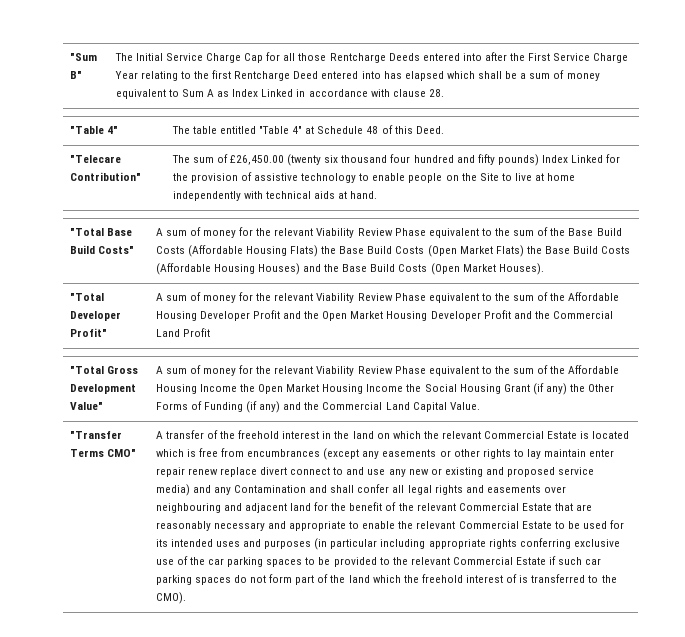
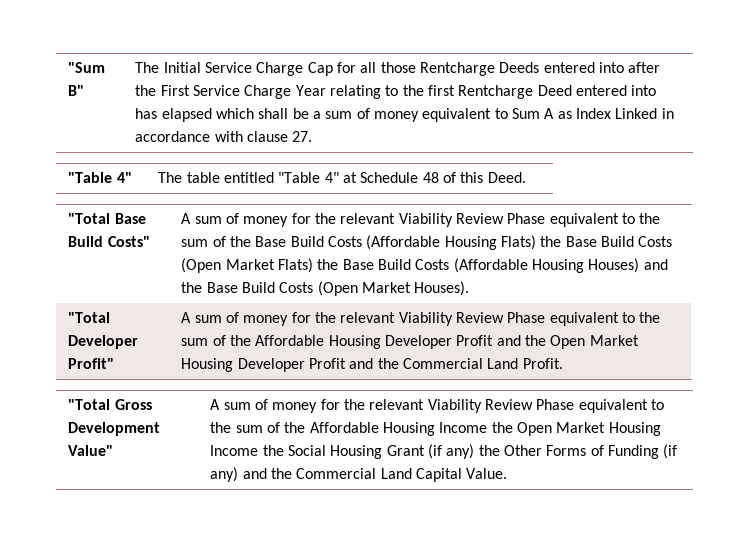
[428,89,444,97] 28. -> [292,131,313,142] 27.
[69,155,121,163] [69,172,141,181] [171,154,621,166] [172,172,576,183] [172,191,378,201] // "Telecare Contribution" | The sum of £26,450.00 (twenty six thousand four hundred and fifty pounds) Index Linked for the provision of assistive technology to enable people on the Site to live at home independently with technical aids at hand. -> (526, 177) none
[182,328,210,337] Profit -> [522,358,563,369] Profit.
[69,431,122,439] [69,449,136,457] [155,430,630,439] [155,448,615,460] [155,467,595,477] [155,484,567,496] [155,502,593,513] [155,520,625,531] [155,538,620,550] [155,556,602,567] [155,574,617,585] [155,592,186,604] // "Transfer Terms CMO" | A transfer of the freehold interest in the land on which the relevant Commercial Estate is located which is free from encumbrances (except any easements or other rights to lay maintain enter repair renew replace divert connect to and use any new or existing and proposed service media) and any Contamination and shall confer all legal rights and easements over neighbouring and adjacent land for the benefit of the relevant Commercial Estate that are reasonably necessary and appropriate to enable the relevant Commercial Estate to be used for its intended uses and purposes (in particular including appropriate rights conferring exclusive use of the car parking spaces to be provided to the relevant Commercial Estate if such car parking spaces do not form part of the land which the freehold interest of is transferred to the CMO). -> (508, 473) none

